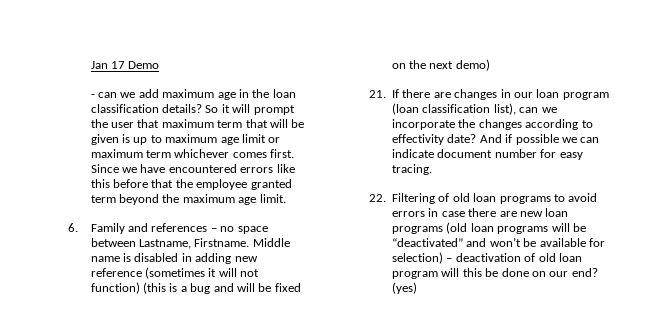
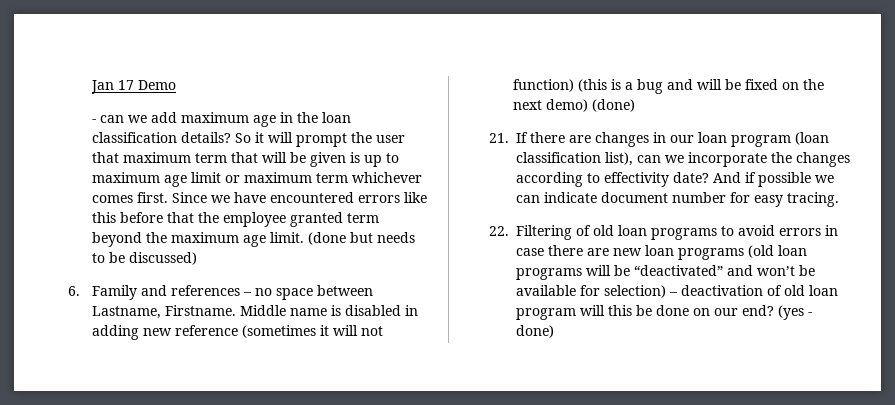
(286, 198) none -> [307,232,415,245] [91,252,197,265] (done but needs to be discussed)
(490, 65) none -> [591,99,635,112] (done)
[392,282,418,294] (yes) -> [777,305,812,320] [515,325,554,338] (yes - done)

